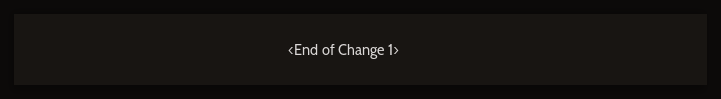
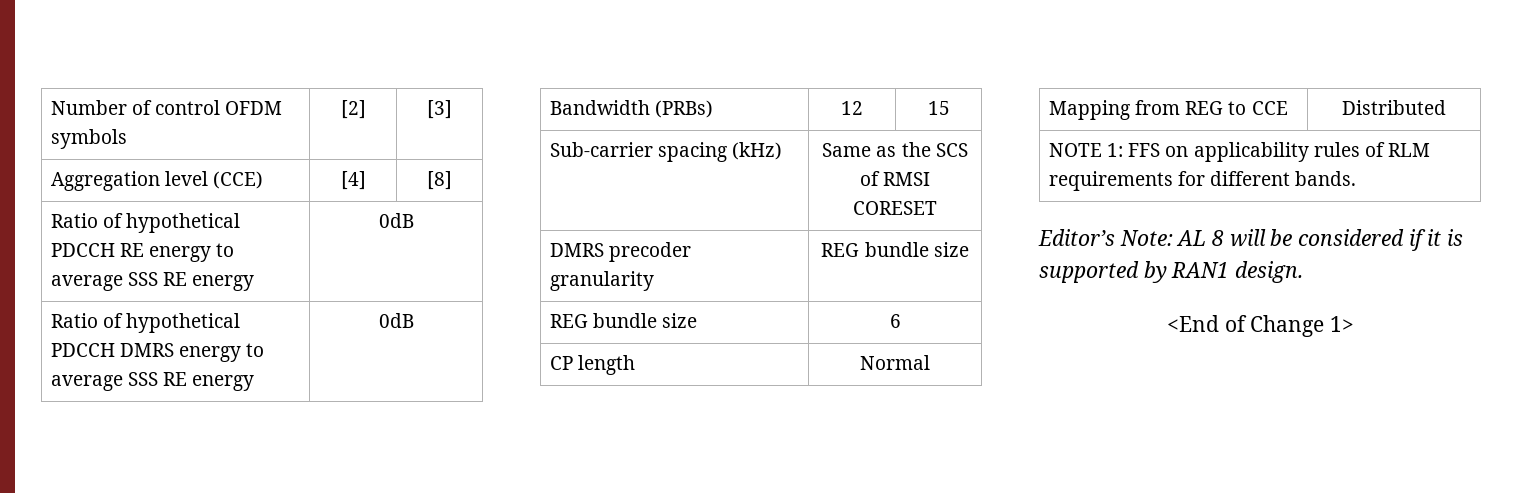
(287, 49) none -> [50,100,283,115] [50,129,127,149] [340,100,366,119] [427,100,452,119] [50,171,264,191] [340,171,366,190] [427,171,452,190] [50,213,241,233] [50,243,235,262] [50,272,255,291] [378,213,414,228] [50,313,241,333] [50,343,265,362] [50,372,255,391] [378,313,414,328] [549,100,714,118] [841,101,863,115] [927,101,950,115] [549,142,783,162] [822,142,968,157] [859,171,931,186] [853,201,937,215] [549,242,692,262] [549,271,654,291] [821,242,969,257] [549,313,698,328] [889,314,901,328] [549,355,636,375] [860,355,930,370] [1048,100,1288,120] [1342,100,1446,115] [1048,142,1430,162] [1048,171,1357,191] [1038,229,1464,251] [1039,261,1304,283] Number of control OFDM symbols | [2] | [3] // Aggregation level (CCE) | [4] | [8] // Ratio of hypothetical PDCCH RE energy to average SSS RE energy | 0dB // Ratio of hypothetical PDCCH DMRS energy to average SSS RE energy | 0dB // Bandwidth (PRBs) | 12 | 15 // Sub-carrier spacing (kHz) | Same as the SCS of RMSI CORESET // DMRS precoder granularity | REG bundle size // REG bundle size | 6 // CP length | Normal // Mapping from REG to CCE | Distributed // NOTE 1: FFS on applicability rules of RLM requirements for different bands. // Editor’s Note: AL 8 will be considered if it is supported by RAN1 design. //

